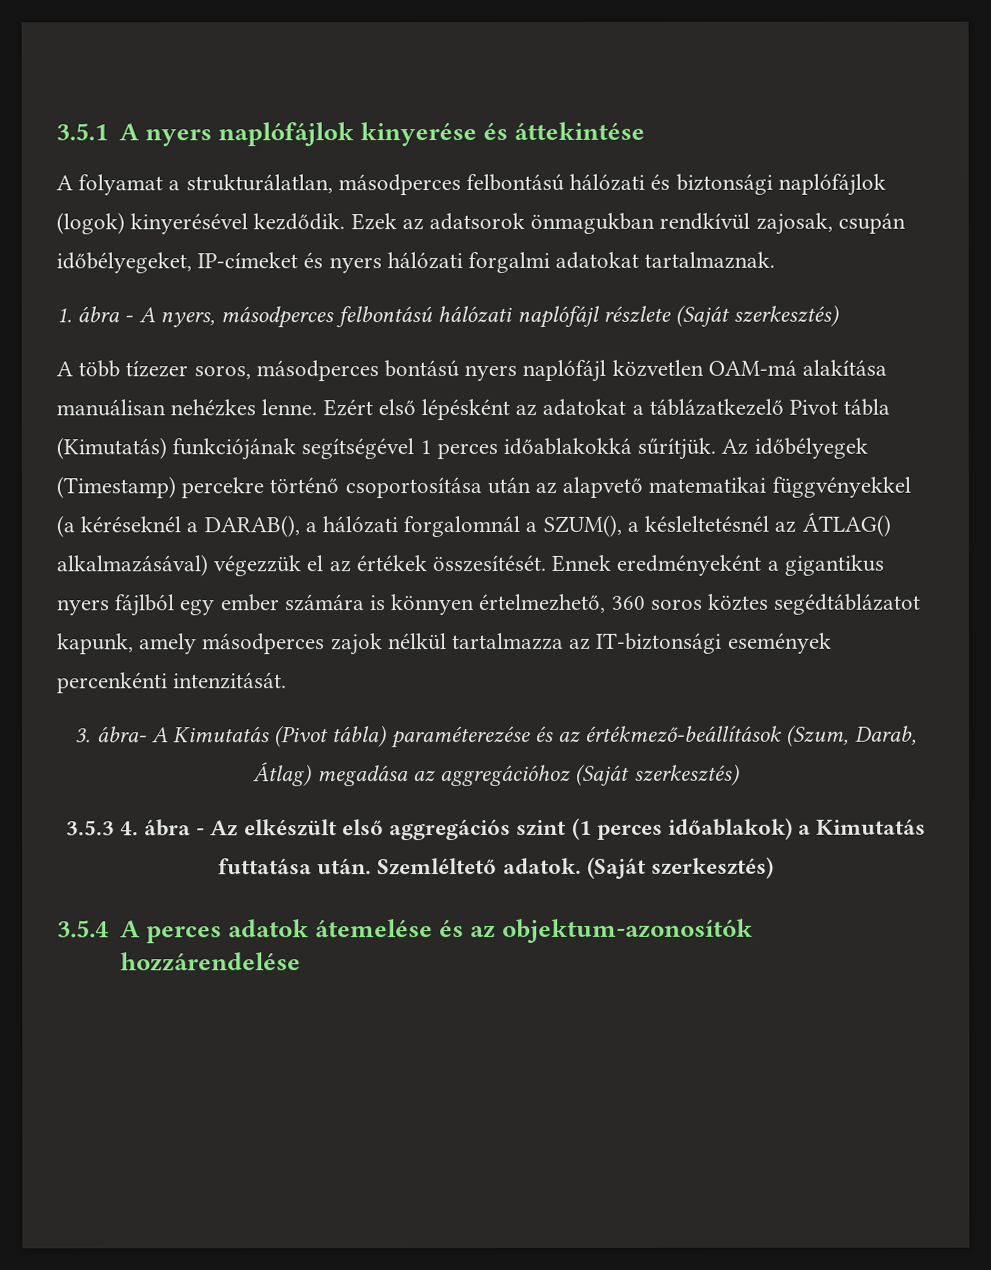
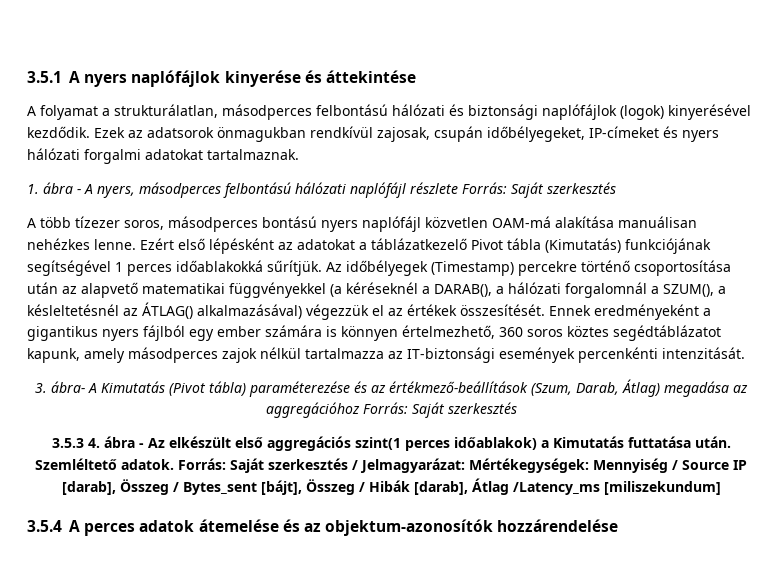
[675,304,840,327] (Saját szerkesztés) -> [462,182,616,198] Forrás: Saját szerkesztés
[575,763,740,786] (Saját szerkesztés) -> [362,402,517,418] Forrás: Saját szerkesztés
[516,817,592,840] szint (1 -> [354,437,401,450] szint(1
[586,856,775,879] (Saját szerkesztés) -> [178,458,747,473] [61,478,721,495] Forrás: Saját szerkesztés / Jelmagyarázat: Mértékegységek: Mennyiség / Source IP [darab], Összeg / Bytes_sent [bájt], Összeg / Hibák [darab], Átlag /Latency_ms [miliszekundum]

